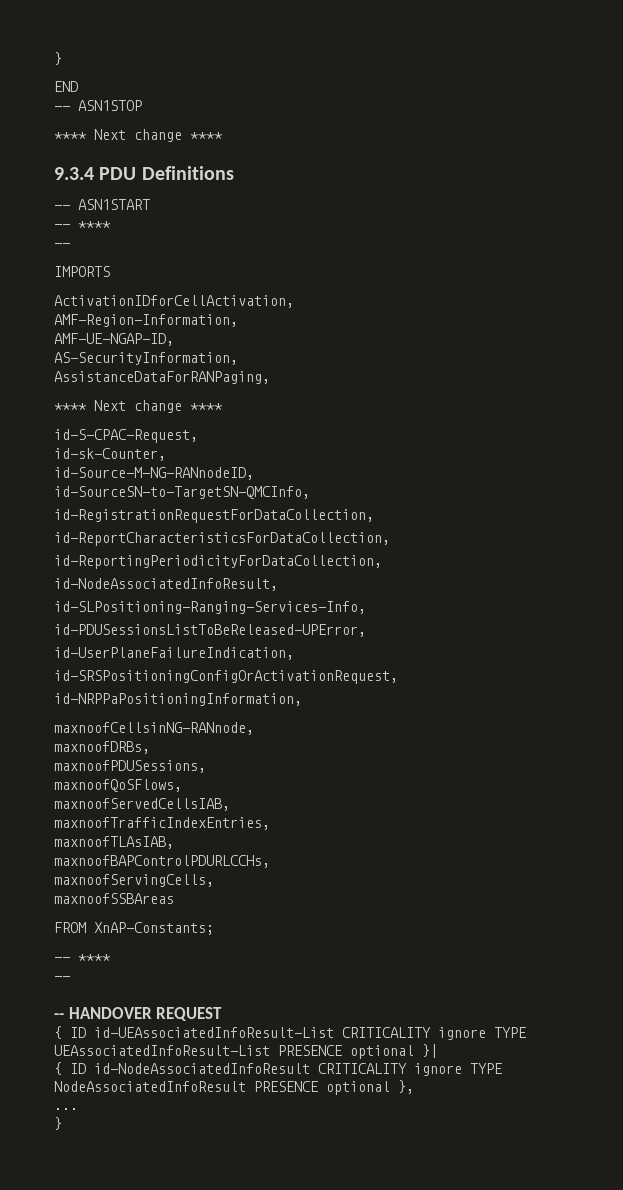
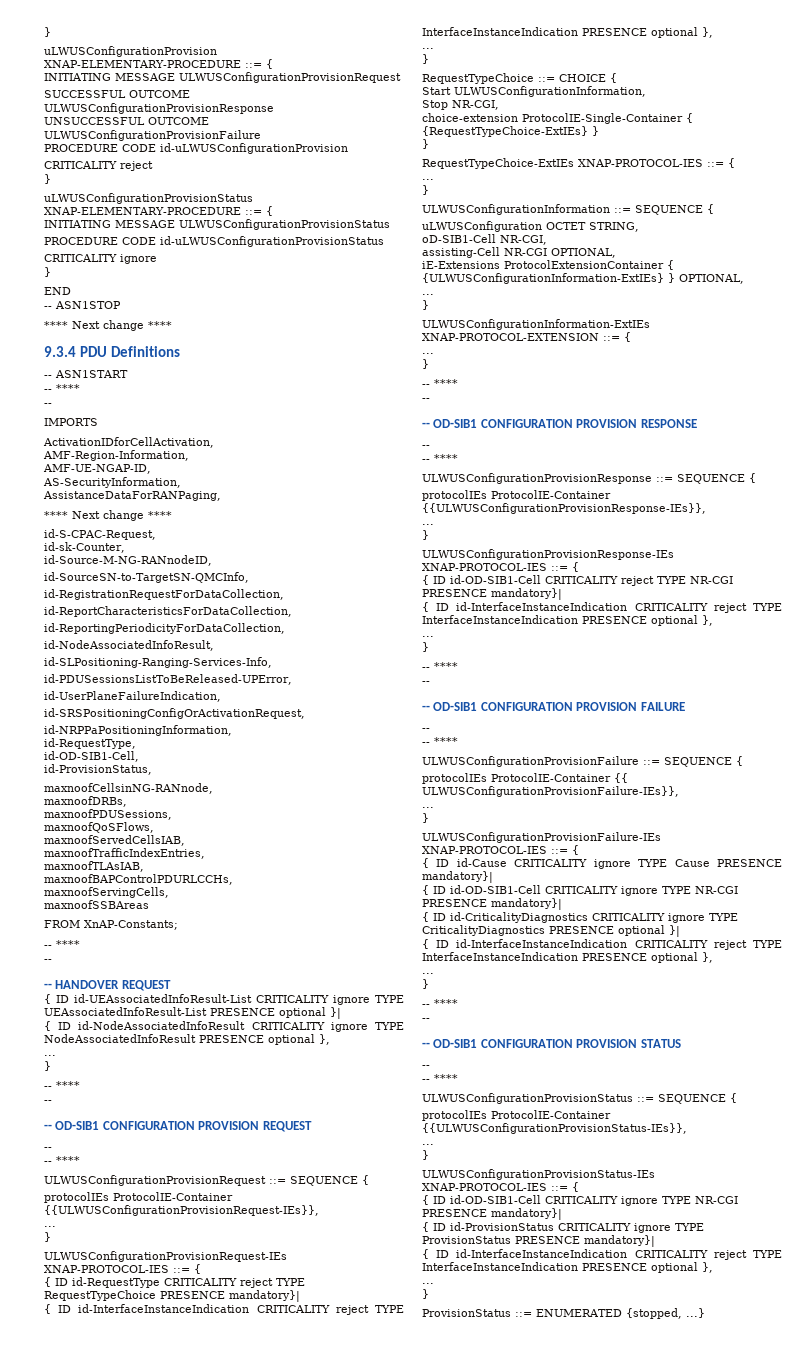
[54,52,62,65] } -> [44,27,51,37] [44,46,217,57] [44,59,273,69] [44,72,401,83] [44,90,190,98] [44,103,274,114] [44,117,209,125] [44,130,261,141] [44,143,348,154] [44,161,153,171] [44,174,51,184] [44,193,253,204] [44,206,273,216] [44,219,390,230] [44,236,384,247] [44,254,157,264] [44,267,51,277] } // uLWUSConfigurationProvision XNAP-ELEMENTARY-PROCEDURE ::= { // INITIATING MESSAGE ULWUSConfigurationProvisionRequest // SUCCESSFUL OUTCOME ULWUSConfigurationProvisionResponse // UNSUCCESSFUL OUTCOME ULWUSConfigurationProvisionFailure // PROCEDURE CODE id-uLWUSConfigurationProvision // CRITICALITY reject // } // uLWUSConfigurationProvisionStatus XNAP-ELEMENTARY-PROCEDURE ::= { // INITIATING MESSAGE ULWUSConfigurationProvisionStatus // PROCEDURE CODE id-uLWUSConfigurationProvisionStatus // CRITICALITY ignore // }
(302, 699) none -> [44,738,136,749] [44,751,139,762] [44,764,152,775] // id-RequestType, // id-OD-SIB1-Cell, // id-ProvisionStatus,
(62, 1123) none -> [44,1081,80,1089] [44,1100,52,1103] [44,1121,312,1132] [44,1147,52,1150] [44,1156,80,1164] [44,1175,369,1186] [44,1192,233,1203] [44,1205,319,1216] [44,1226,56,1227] [44,1232,51,1242] [44,1251,287,1262] [44,1264,201,1274] [44,1277,305,1288] [44,1290,300,1302] [44,1304,404,1315] [422,27,713,38] [422,48,434,49] [422,54,429,64] [422,73,617,84] [422,86,646,97] [422,100,499,110] [422,113,693,124] [422,126,599,137] [422,139,429,149] [422,158,735,169] [422,179,434,180] [422,185,429,195] [422,204,714,215] [422,221,639,232] [422,234,547,245] [422,247,616,258] [422,260,674,270] [422,273,744,284] [422,294,434,295] [422,300,429,310] [422,319,650,330] [422,332,631,342] [422,353,434,354] [422,359,429,369] [422,379,458,387] [422,398,430,401] [422,419,697,428] [422,445,430,448] [422,454,458,462] [422,473,756,484] [422,490,611,501] [422,503,706,514] [422,524,434,525] [422,530,429,540] [422,549,674,560] [422,562,579,572] [422,575,733,586] [422,588,562,600] [422,602,782,613] [422,615,713,626] [422,636,434,637] [422,642,429,652] [422,662,458,670] [422,681,430,684] [422,702,685,711] [422,728,430,731] [422,737,458,745] [422,756,743,767] [422,773,628,784] [422,786,679,797] [422,807,434,808] [422,813,429,823] [422,832,661,843] [422,845,579,855] [422,858,782,869] [422,871,493,883] [422,885,738,896] [422,898,562,910] [422,912,738,923] [422,925,680,937] [422,939,782,950] [422,952,713,963] [422,973,434,974] [422,979,429,989] [422,999,458,1007] [422,1018,430,1021] [422,1039,681,1048] [422,1065,430,1068] [422,1074,458,1082] [422,1093,737,1104] [422,1110,611,1121] [422,1123,687,1134] [422,1144,434,1145] [422,1150,429,1160] [422,1169,655,1180] [422,1182,579,1192] [422,1195,738,1206] [422,1208,562,1220] [422,1222,704,1233] [422,1235,655,1247] [422,1249,782,1260] [422,1262,713,1273] [422,1283,434,1284] [422,1289,429,1299] [422,1308,705,1319] // -- **** // -- // -- OD-SIB1 CONFIGURATION PROVISION REQUEST // -- // -- **** // ULWUSConfigurationProvisionRequest ::= SEQUENCE { // protocolIEs ProtocolIE-Container {{ULWUSConfigurationProvisionRequest-IEs}}, // ... // } // ULWUSConfigurationProvisionRequest-IEs XNAP-PROTOCOL-IES ::= { // { ID id-RequestType CRITICALITY reject TYPE RequestTypeChoice PRESENCE mandatory}| // { ID id-InterfaceInstanceIndication CRITICALITY reject TYPE InterfaceInstanceIndication PRESENCE optional }, // ... // } // RequestTypeChoice ::= CHOICE { // Start ULWUSConfigurationInformation, // Stop NR-CGI, // choice-extension ProtocolIE-Single-Container { {RequestTypeChoice-ExtIEs} } // } // RequestTypeChoice-ExtIEs XNAP-PROTOCOL-IES ::= { // ... // } // ULWUSConfigurationInformation ::= SEQUENCE { // uLWUSConfiguration OCTET STRING, // oD-SIB1-Cell NR-CGI, // assisting-Cell NR-CGI OPTIONAL, // iE-Extensions ProtocolExtensionContainer { {ULWUSConfigurationInformation-ExtIEs} } OPTIONAL, // ... // } // ULWUSConfigurationInformation-ExtIEs XNAP-PROTOCOL-EXTENSION ::= { // ... // } // -- **** // -- // -- OD-SIB1 CONFIGURATION PROVISION RESPONSE // -- // -- **** // ULWUSConfigurationProvisionResponse ::= SEQUENCE { // protocolIEs ProtocolIE-Container {{ULWUSConfigurationProvisionResponse-IEs}}, // ... // } // ULWUSConfigurationProvisionResponse-IEs XNAP-PROTOCOL-IES ::= { // { ID id-OD-SIB1-Cell CRITICALITY reject TYPE NR-CGI PRESENCE mandatory}| // { ID id-InterfaceInstanceIndication CRITICALITY reject TYPE InterfaceInstanceIndication PRESENCE optional }, // ... // } // -- **** // -- // -- OD-SIB1 CONFIGURATION PROVISION FAILURE // -- // -- **** // ULWUSConfigurationProvisionFailure ::= SEQUENCE { // protocolIEs ProtocolIE-Container {{ ULWUSConfigurationProvisionFailure-IEs}}, // ... // } // ULWUSConfigurationProvisionFailure-IEs XNAP-PROTOCOL-IES ::= { // { ID id-Cause CRITICALITY ignore TYPE Cause PRESENCE mandatory}| // { ID id-OD-SIB1-Cell CRITICALITY ignore TYPE NR-CGI PRESENCE mandatory}| // { ID id-CriticalityDiagnostics CRITICALITY ignore TYPE CriticalityDiagnostics PRESENCE optional }| // { ID id-InterfaceInstanceIndication CRITICALITY reject TYPE InterfaceInstanceIndication PRESENCE optional }, // ... // } // -- **** // -- // -- OD-SIB1 CONFIGURATION PROVISION STATUS // -- // -- **** // ULWUSConfigurationProvisionStatus ::= SEQUENCE { // protocolIEs ProtocolIE-Container {{ULWUSConfigurationProvisionStatus-IEs}}, // ... // } // ULWUSConfigurationProvisionStatus-IEs XNAP-PROTOCOL-IES ::= { // { ID id-OD-SIB1-Cell CRITICALITY ignore TYPE NR-CGI PRESENCE mandatory}| // { ID id-ProvisionStatus CRITICALITY ignore TYPE ProvisionStatus PRESENCE mandatory}| // { ID id-InterfaceInstanceIndication CRITICALITY reject TYPE InterfaceInstanceIndication PRESENCE optional }, // ... // } // ProvisionStatus ::= ENUMERATED {stopped, ...}

